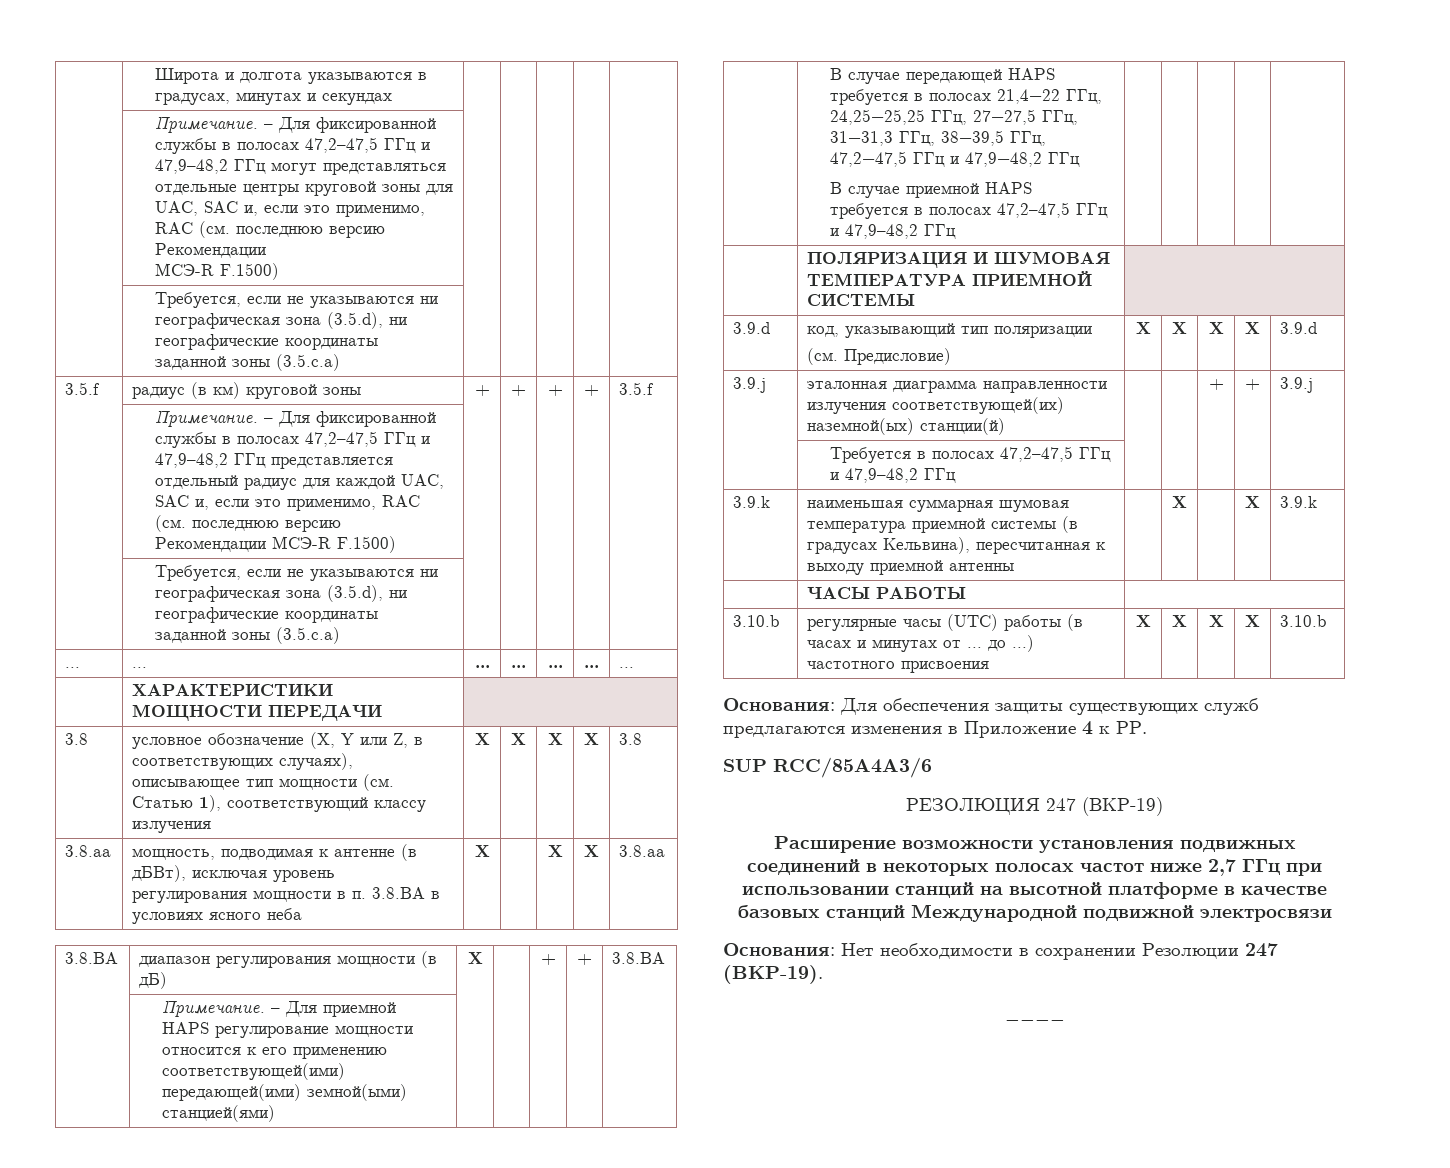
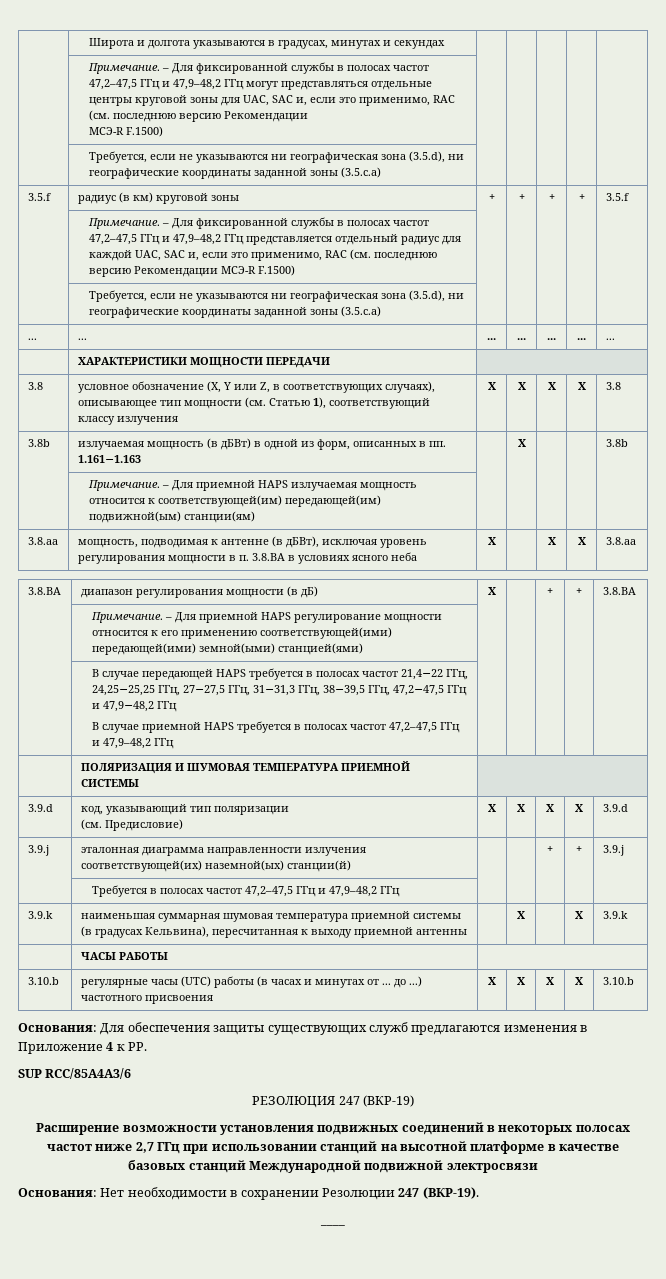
(299, 146) none -> [392,65,429,71] частот
(299, 440) none -> [392,220,429,226] частот
(643, 739) none -> [27,439,50,447] [77,438,446,450] [77,455,141,463] [517,439,526,447] [605,439,628,447] [87,480,417,491] [88,495,381,507] [88,511,255,523] // 3.8b | излучаемая мощность (в дБВт) в одной из форм, описанных в пп. 1.161−1.163 | | X | | | 3.8b // | Примечание. – Для приемной HAPS излучаемая мощность относится к соответствующей(им) передающей(им) подвижной(ым) станции(ям) | | | | |
(991, 97) none -> [361,671,398,677] частот
(991, 211) none -> [349,724,386,730] частот
(994, 455) none -> [205,888,242,894] частот

